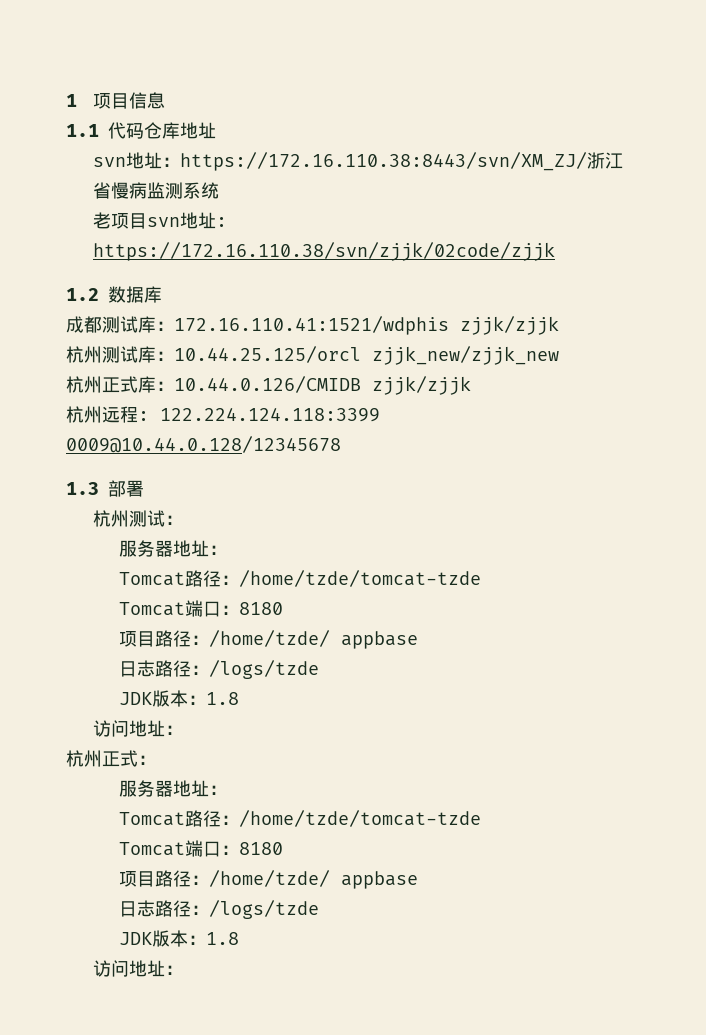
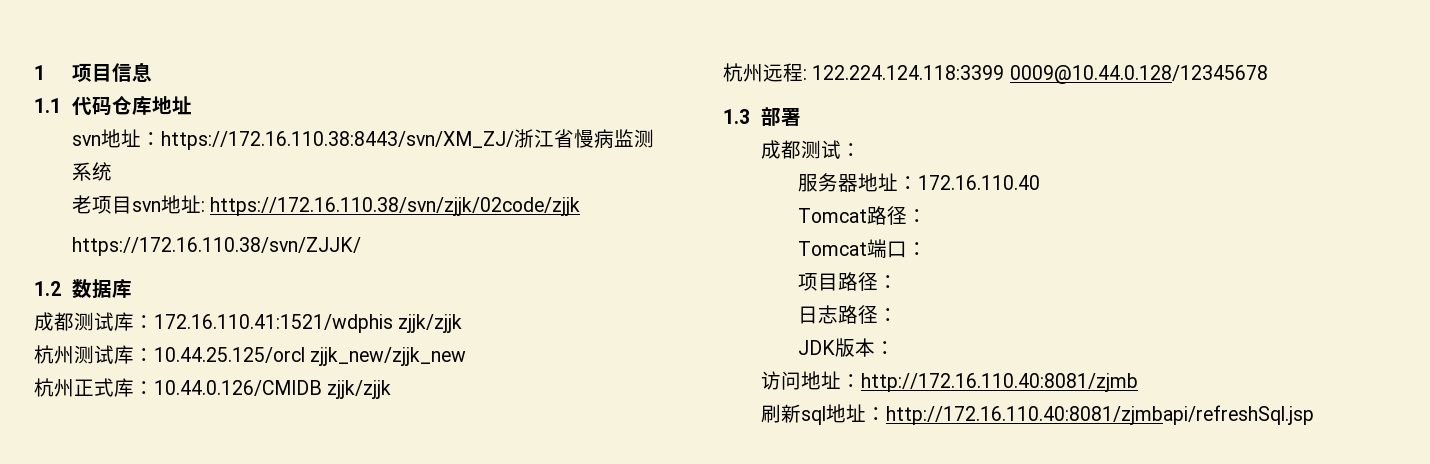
(555, 251) none -> [71,237,361,256] // https://172.16.110.38/svn/ZJJK/
[92,510,129,527] 杭州 -> [760,140,801,159] 成都
[119,570,482,587] [119,600,284,617] [119,630,419,649] [119,660,320,679] [119,690,240,707] [92,720,183,737] [66,750,156,767] [119,780,228,797] [119,810,482,827] [119,840,284,857] [119,870,419,889] [119,900,320,919] [119,930,240,947] [92,960,183,977] // Tomcat路径：/home/tzde/tomcat-tzde // Tomcat端口：8180 // 项目路径：/home/tzde/ appbase // 日志路径：/logs/tzde // JDK版本：1.8 // 访问地址： // 杭州正式： // 服务器地址： // Tomcat路径：/home/tzde/tomcat-tzde // Tomcat端口：8180 // 项目路径：/home/tzde/ appbase // 日志路径：/logs/tzde // JDK版本：1.8 // 访问地址： -> [918,175,1041,190] [798,206,928,225] [798,239,928,258] [798,272,899,291] [798,305,899,324] [798,338,896,357] [760,371,1138,392] [760,404,1314,425] 172.16.110.40 // Tomcat路径： // Tomcat端口： // 项目路径： // 日志路径： // JDK版本： // 访问地址：http://172.16.110.40:8081/zjmb // 刷新sql地址：http://172.16.110.40:8081/zjmbapi/refreshSql.jsp

